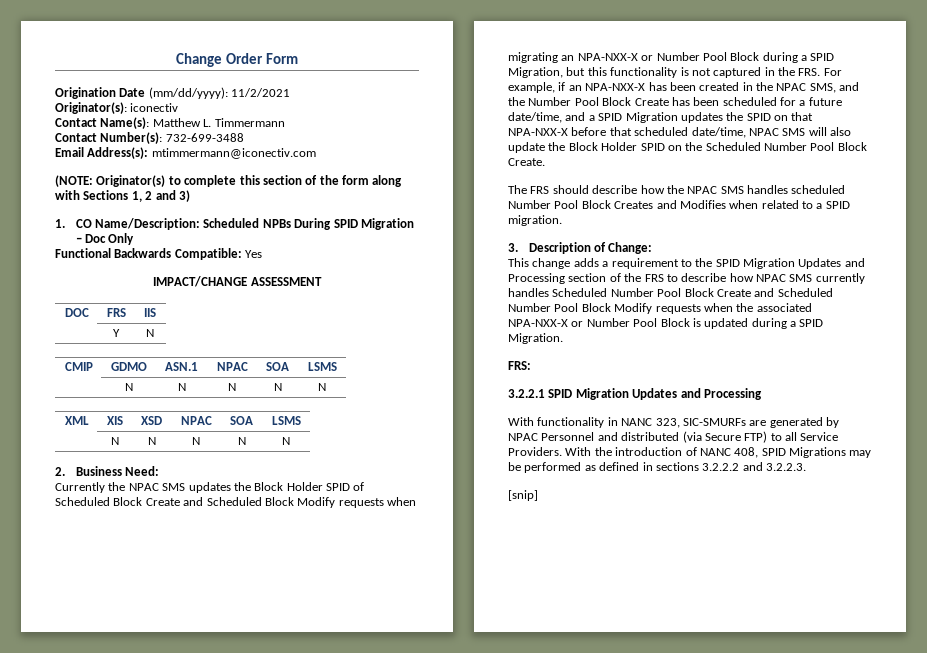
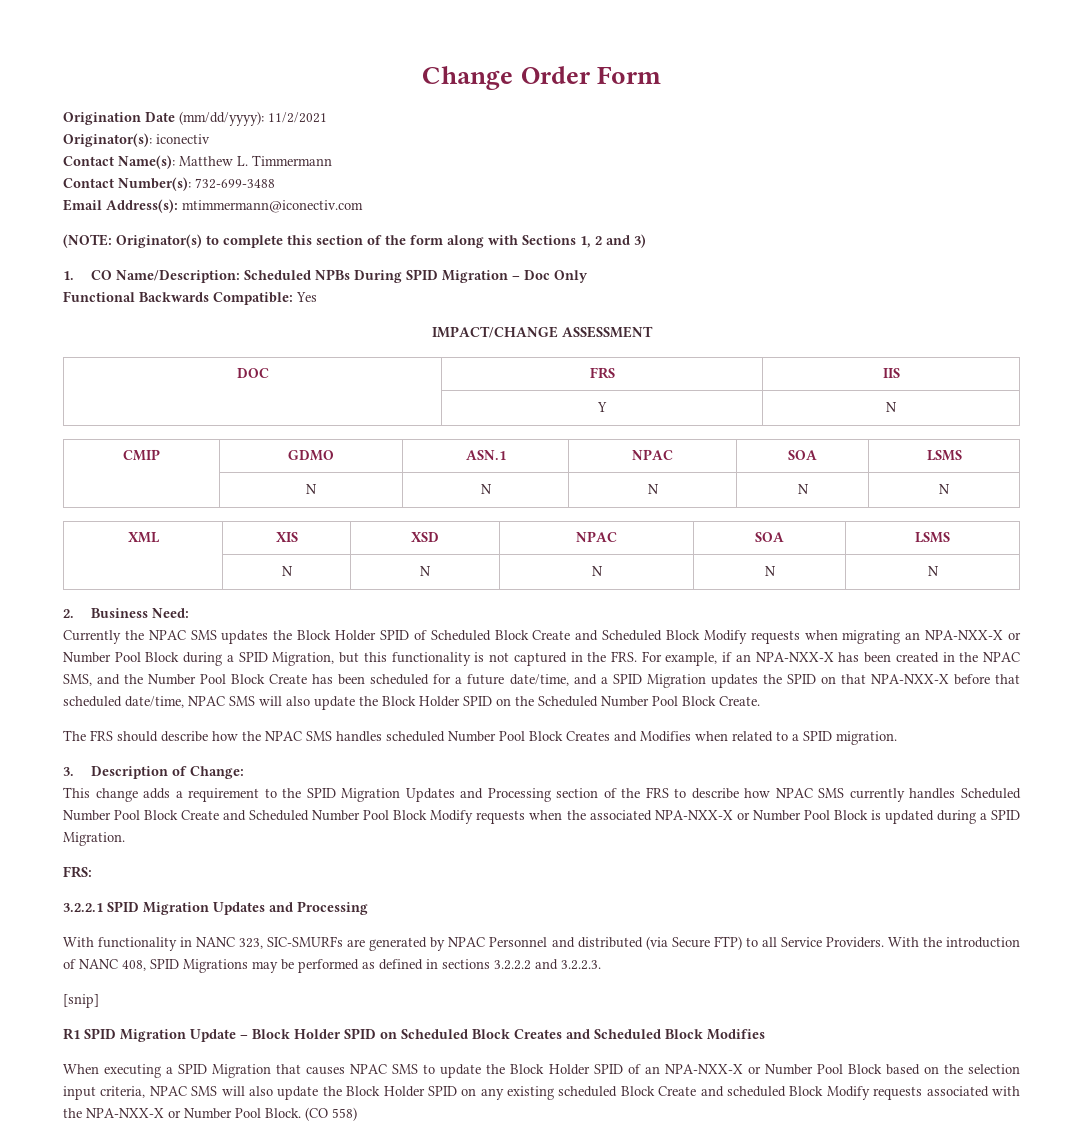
(538, 495) none -> [63,1028,765,1042] [63,1064,1020,1078] [63,1086,1021,1100] [63,1107,357,1121] // R1 SPID Migration Update – Block Holder SPID on Scheduled Block Creates and Scheduled Block Modifies // When executing a SPID Migration that causes NPAC SMS to update the Block Holder SPID of an NPA-NXX-X or Number Pool Block based on the selection input criteria, NPAC SMS will also update the Block Holder SPID on any existing scheduled Block Create and scheduled Block Modify requests associated with the NPA-NXX-X or Number Pool Block. (CO 558)

